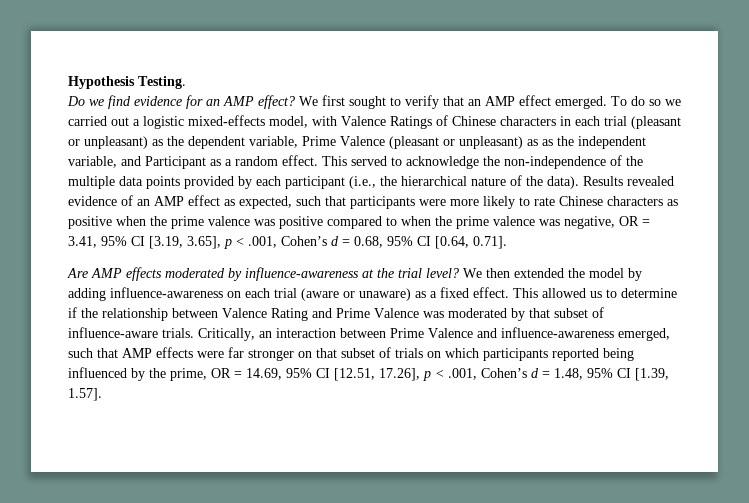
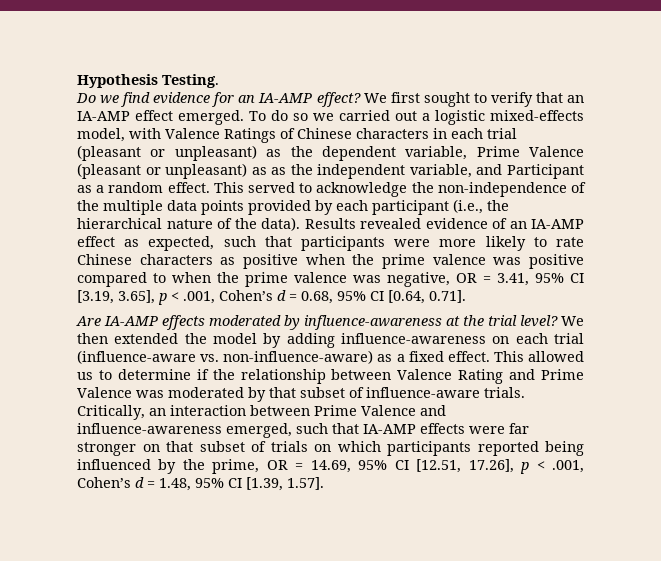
[223,96,254,106] AMP -> [258,93,313,103] IA-AMP
[485,96,515,106] AMP -> [77,111,130,121] IA-AMP
[154,196,184,206] AMP -> [531,219,584,229] IA-AMP
[91,268,122,278] AMP -> [104,316,158,326] IA-AMP
[301,288,411,301] (aware or unaware) -> [77,350,374,364] (influence-aware vs. non-influence-aware)
[122,348,152,358] AMP -> [363,424,416,434] IA-AMP

